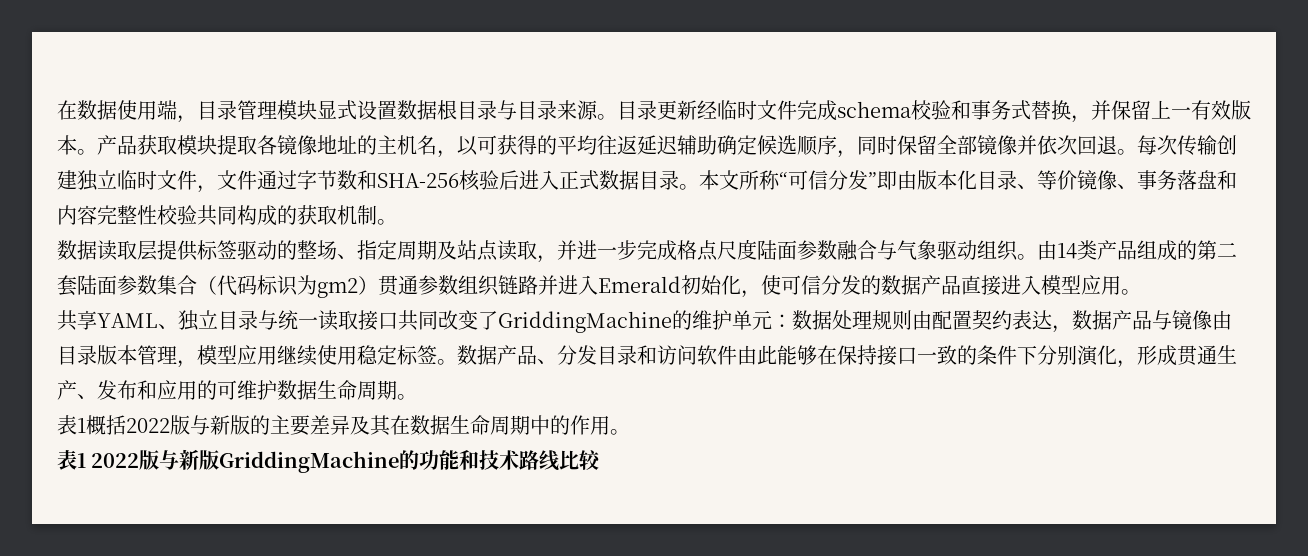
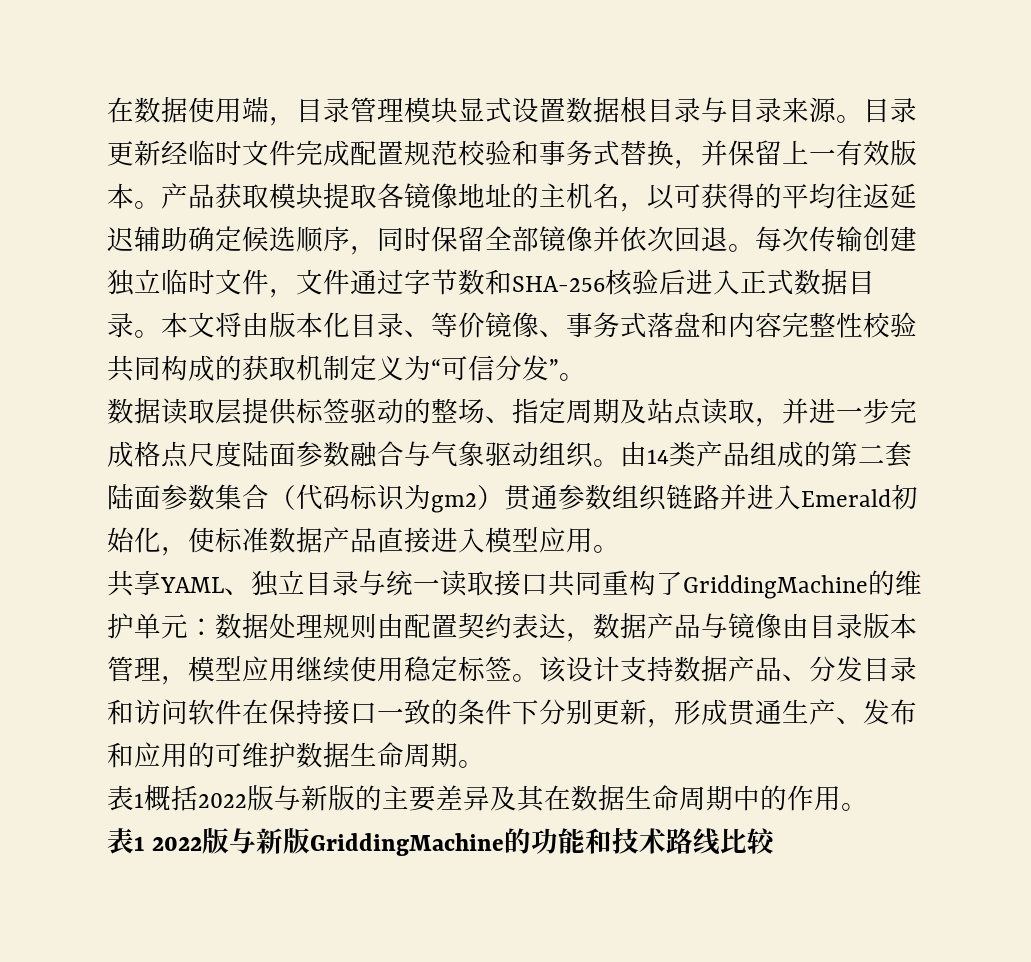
[837,101,911,118] schema -> [350,140,458,166] 配置规范
[739,170,897,190] 所称“可信分发”即 -> [215,312,242,338] 将
(1177, 180) none -> [620,312,647,338] 式
(377, 215) none -> [350,355,559,381] 定义为“可信分发”
[781,275,881,295] 可信分发的 -> [215,527,269,553] 标准
[438,310,478,330] 改变 -> [602,570,656,596] 重构
(457, 362) none -> [539,656,674,683] 该设计支持
[737,345,817,365] 由此能够 -> (242, 712) none
[1077,345,1117,366] 演化 -> [593,699,647,725] 更新

